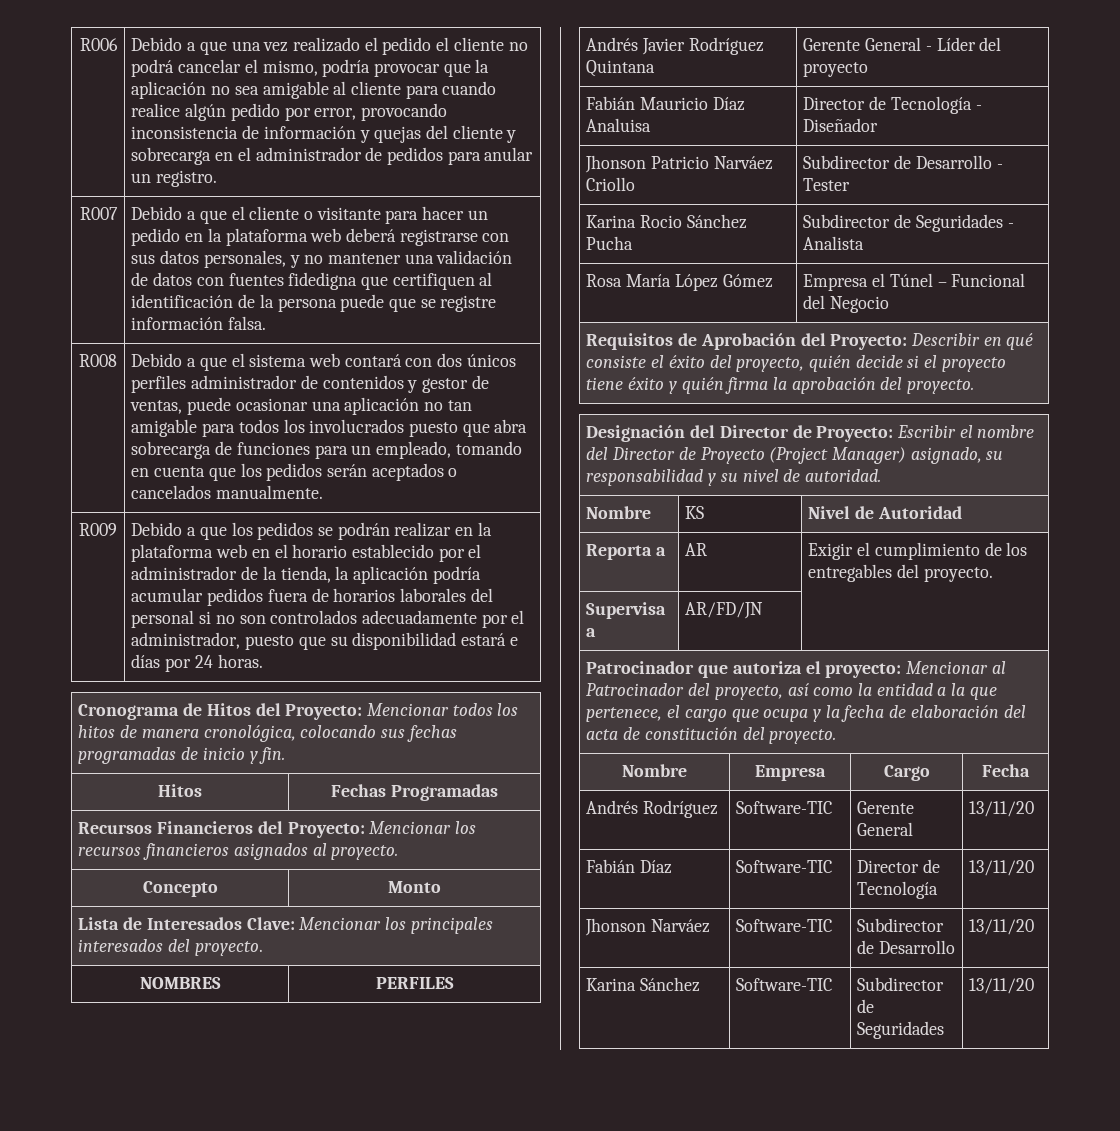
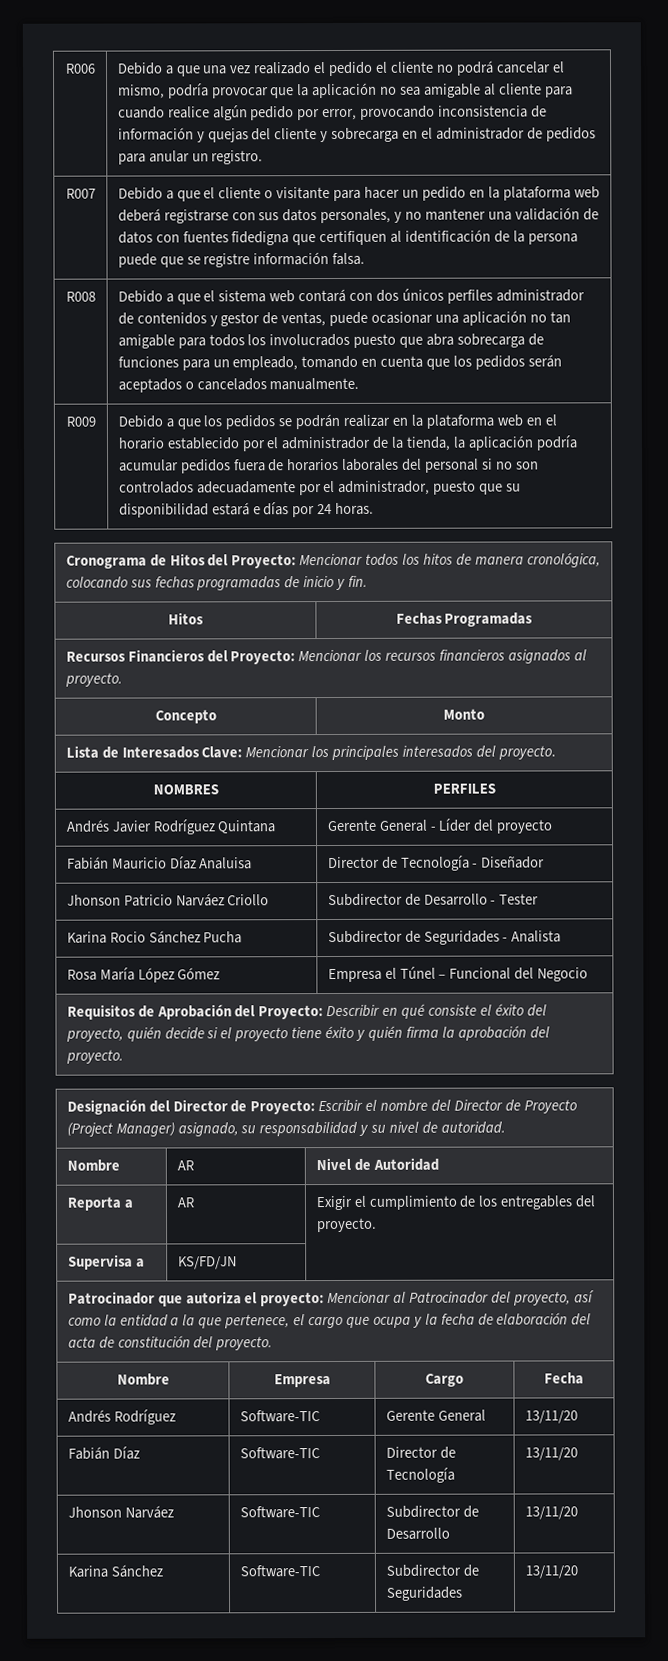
[685,506,705,519] KS -> [176,1160,194,1171] AR
[685,602,764,619] AR/FD/JN -> [177,1256,237,1270] KS/FD/JN

